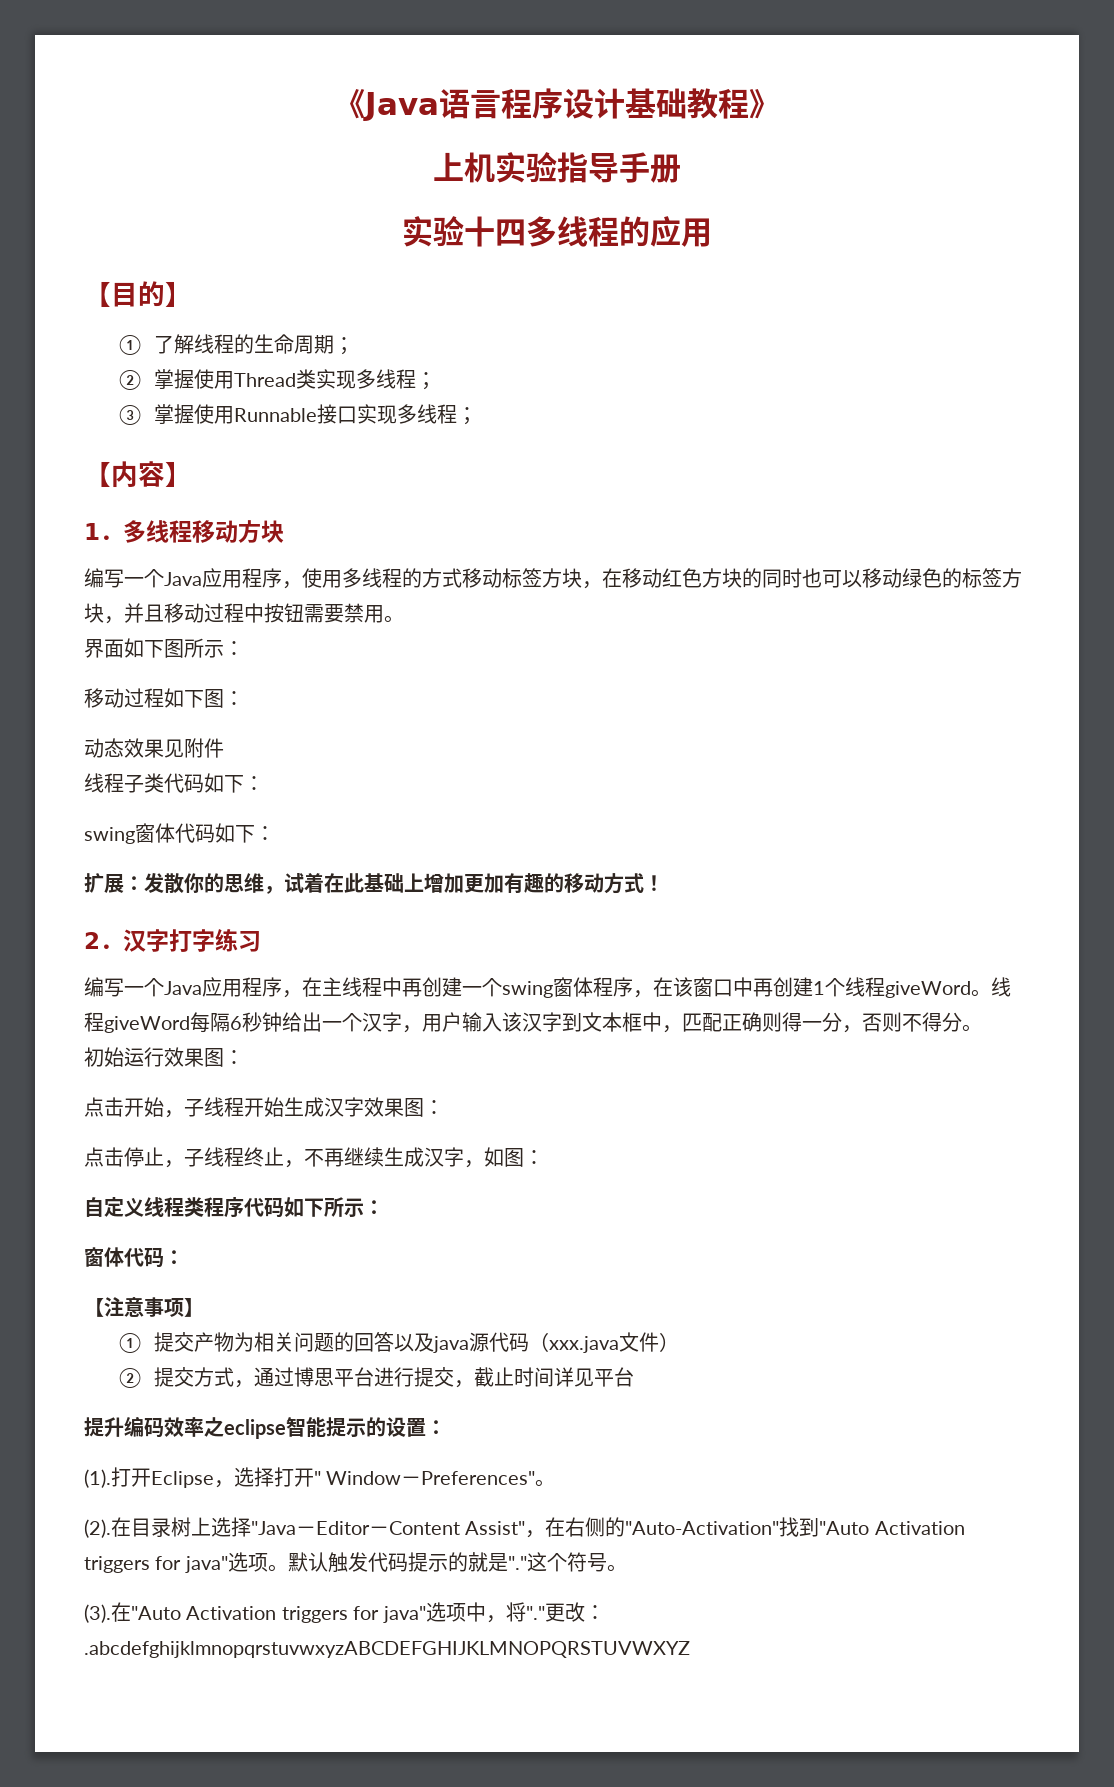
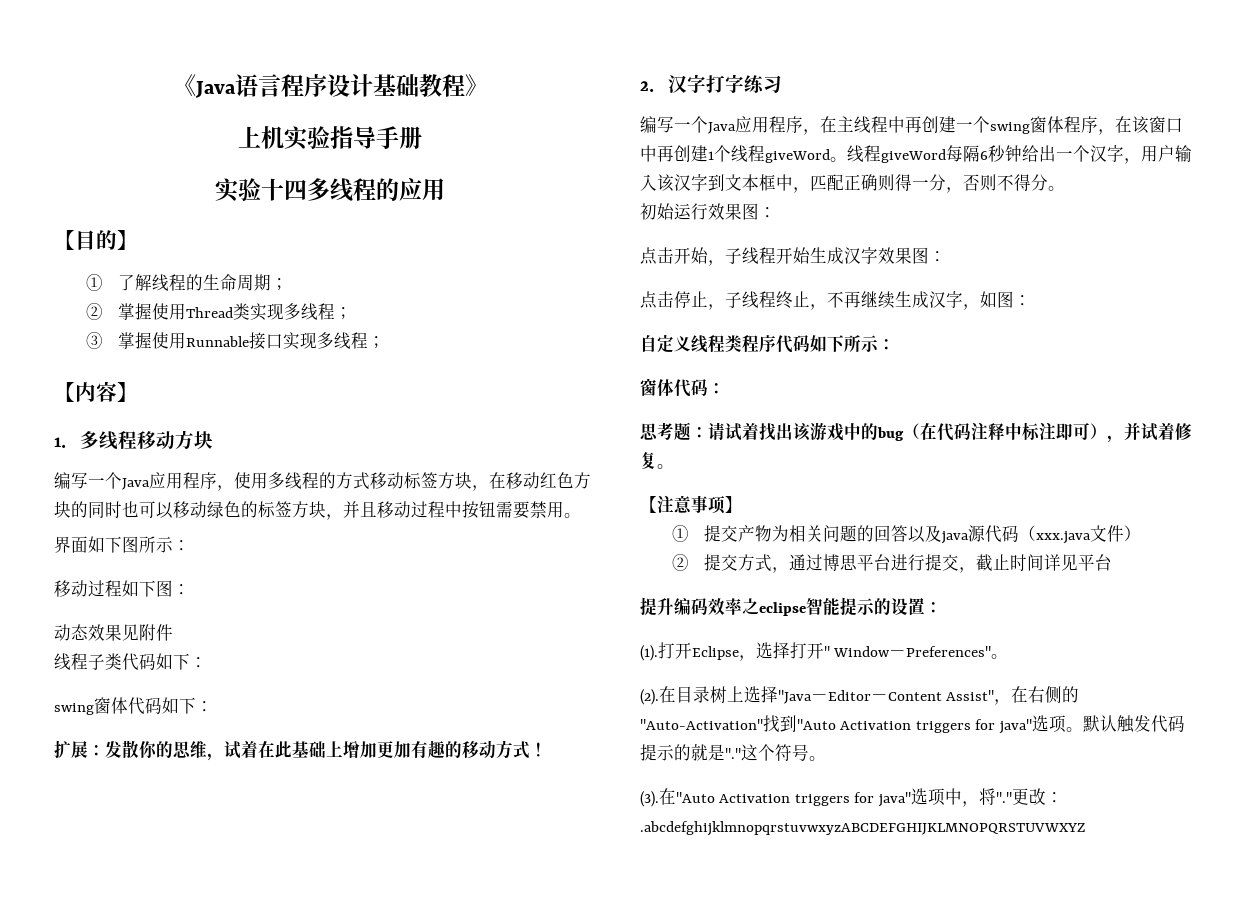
(184, 1257) none -> [640,422,1192,443] [640,451,674,469] // 思考题：请试着找出该游戏中的bug（在代码注释中标注即可），并试着修复。

